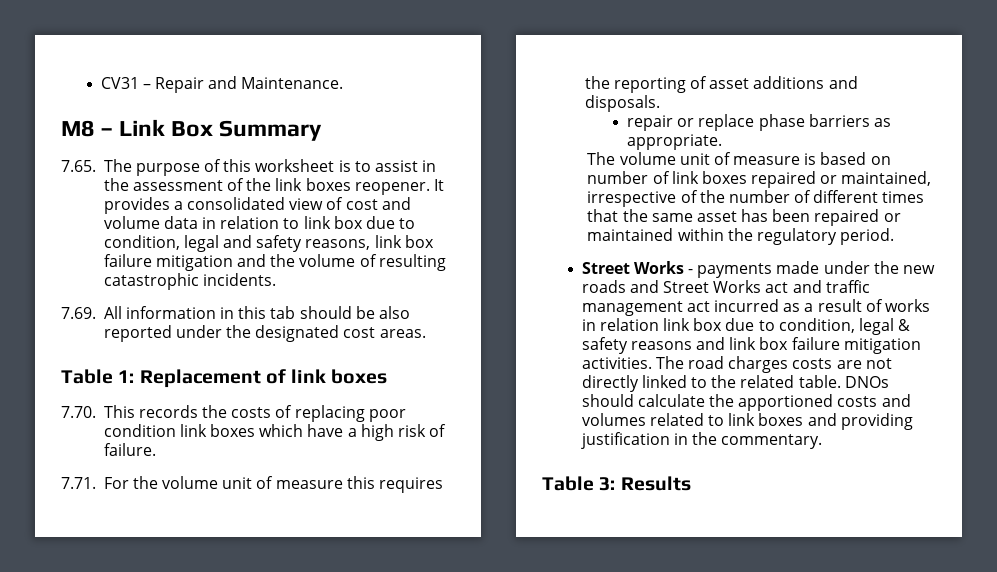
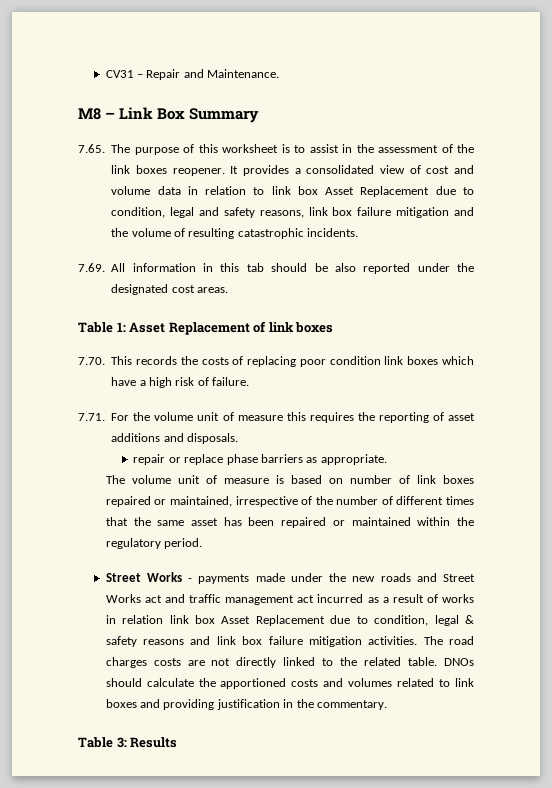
(363, 222) none -> [325,186,430,197] Asset Replacement
(135, 376) none -> [129,322,166,333] Asset
(723, 324) none -> [221,615,325,626] Asset Replacement

